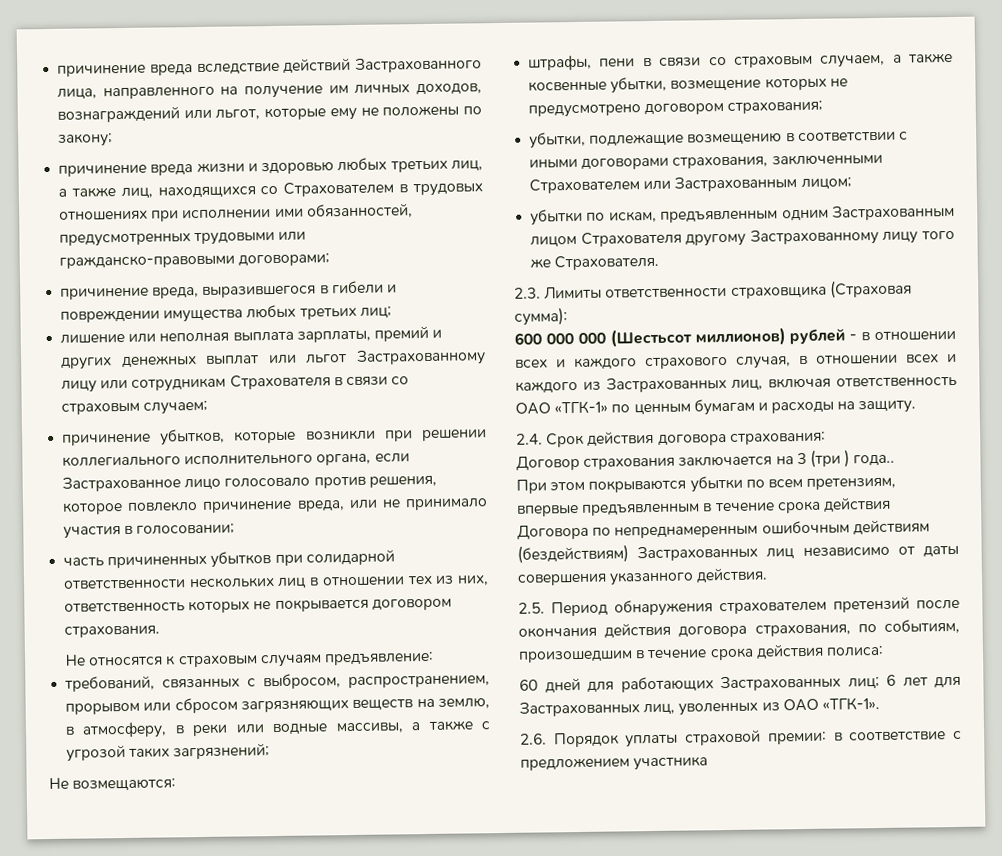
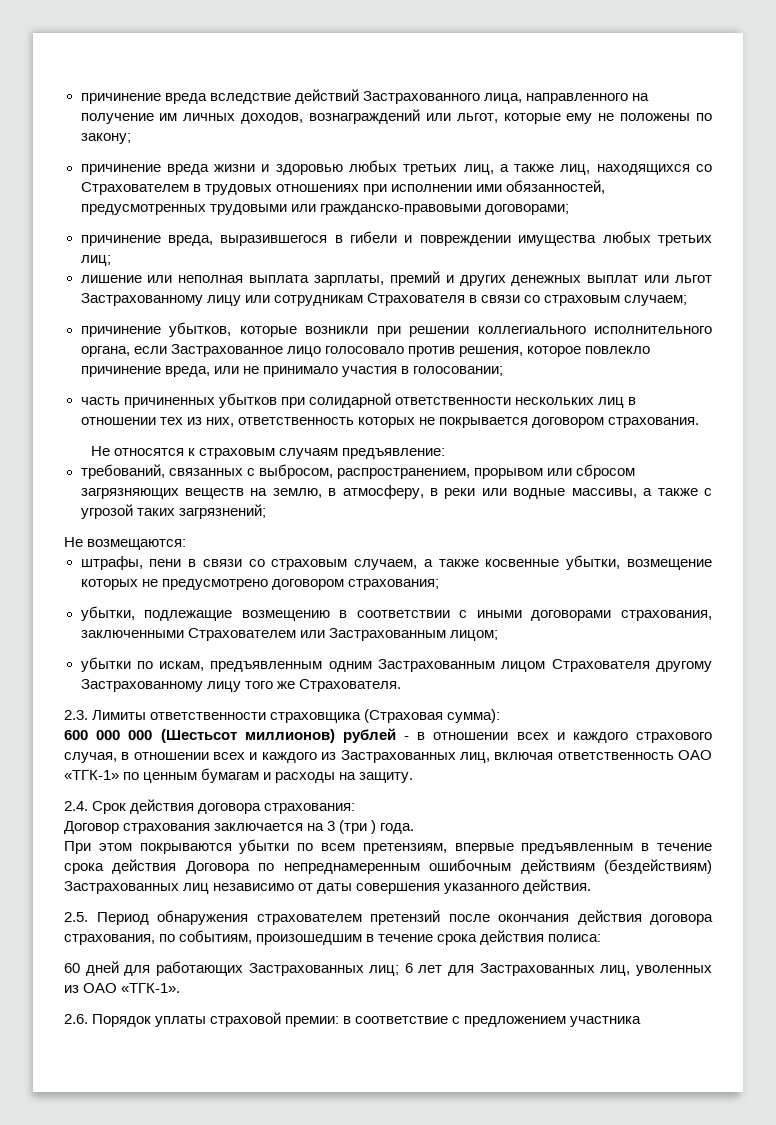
[853,454,896,467] года.. -> [380,823,415,834] года.

